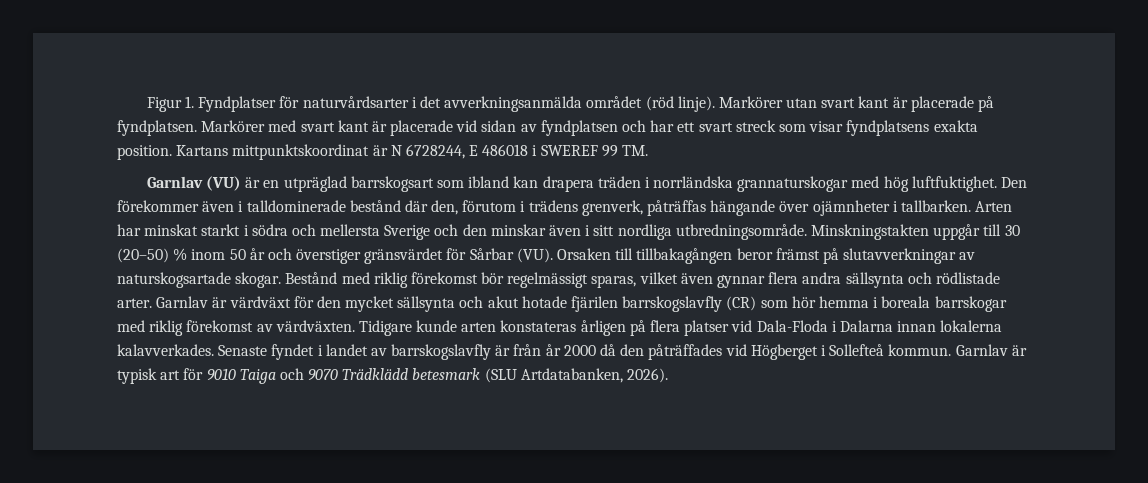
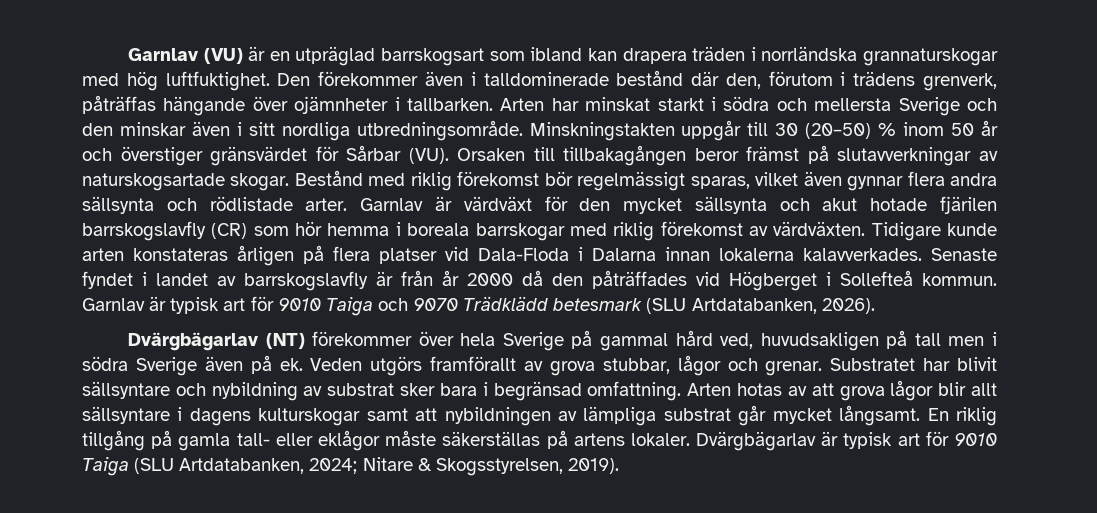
[146,96,995,112] [117,120,978,136] [117,144,649,160] Figur 1. Fyndplatser för naturvårdsarter i det avverkningsanmälda området (röd linje). Markörer utan svart kant är placerade på fyndplatsen. Markörer med svart kant är placerade vid sidan av fyndplatsen och har ett svart streck som visar fyndplatsens exakta position. Kartans mittpunktskoordinat är N 6728244, E 486018 i SWEREF 99 TM. // -> (127, 54) none
(669, 375) none -> [127,330,997,351] [82,355,997,376] [82,380,998,401] [82,405,998,426] [82,430,997,451] [82,457,619,476] // Dvärgbägarlav (NT) förekommer över hela Sverige på gammal hård ved, huvudsakligen på tall men i södra Sverige även på ek. Veden utgörs framförallt av grova stubbar, lågor och grenar. Substratet har blivit sällsyntare och nybildning av substrat sker bara i begränsad omfattning. Arten hotas av att grova lågor blir allt sällsyntare i dagens kulturskogar samt att nybildningen av lämpliga substrat går mycket långsamt. En riklig tillgång på gamla tall- eller eklågor måste säkerställas på artens lokaler. Dvärgbägarlav är typisk art för 9010 Taiga (SLU Artdatabanken, 2024; Nitare & Skogsstyrelsen, 2019).

